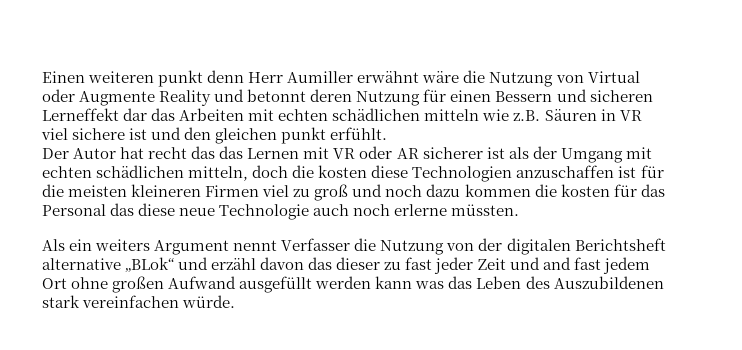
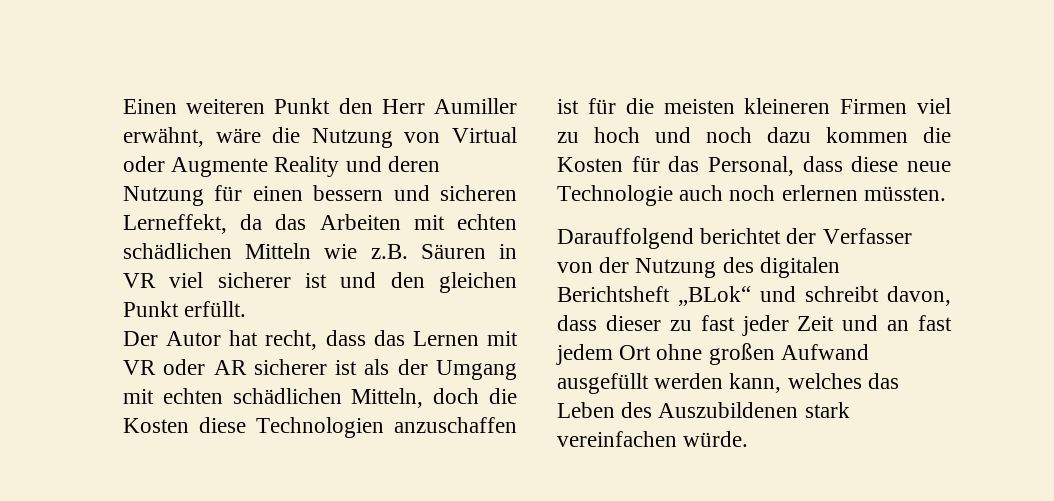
[158,70,245,87] punkt denn -> [274,98,373,114] Punkt den
[357,71,420,83] erwähnt -> [123,127,204,147] erwähnt,
[247,89,307,102] betonnt -> (382, 164) none
[495,91,553,102] Bessern -> [313,185,384,201] bessern
[42,108,148,121] Lerneffekt dar -> [123,214,263,234] Lerneffekt, da
[424,109,480,121] mitteln -> [245,243,312,259] Mitteln
[72,128,126,140] sichere -> [217,272,291,288] sicherer
[281,127,388,144] punkt erfühlt. -> [123,301,247,317] Punkt erfüllt.
[148,146,216,159] recht das -> [265,330,366,350] recht, dass
[188,166,249,181] mitteln, -> [351,388,424,408] Mitteln,
[318,165,368,178] kosten -> [123,418,189,433] Kosten
[314,184,349,201] groß -> [594,127,640,143] hoch
[560,184,610,197] kosten -> [557,157,623,172] Kosten
[42,203,135,216] Personal das -> [708,156,843,176] Personal, dass
[394,204,448,216] erlerne -> [781,185,858,201] erlernen
[42,238,503,255] Als ein weiters Argument nennt Verfasser die Nutzung von der -> [557,228,912,249] [557,257,754,278] Darauffolgend berichtet der Verfasser von der Nutzung des
[42,258,121,270] alternative -> (670, 294) none
[211,257,333,270] erzähl davon das -> [805,286,951,306] [557,315,597,331] schreibt davon, dass
[542,257,571,270] and -> [887,320,910,331] an
[375,276,445,289] kann was -> [729,373,862,393] kann, welches

